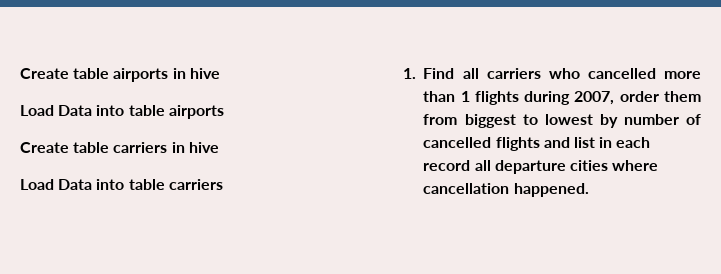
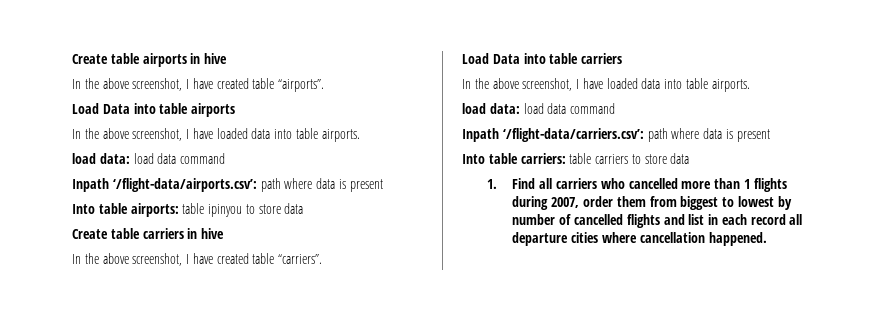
(220, 73) none -> [72,78,325,92] // In the above screenshot, I have created table “airports”.
(224, 112) none -> [72,128,360,142] [72,153,226,164] [72,178,383,192] [72,203,304,217] // In the above screenshot, I have loaded data into table airports. // load data: load data command // Inpath ‘/flight-data/airports.csv’: path where data is present // Into table airports: table ipinyou to store data
(219, 147) none -> [72,253,323,266] // In the above screenshot, I have created table “carriers”.
(223, 184) none -> [462,78,750,92] [462,103,616,114] [462,128,770,142] [462,153,690,164] // In the above screenshot, I have loaded data into table airports. // load data: load data command // Inpath ‘/flight-data/carriers.csv’: path where data is present // Into table carriers: table carriers to store data

